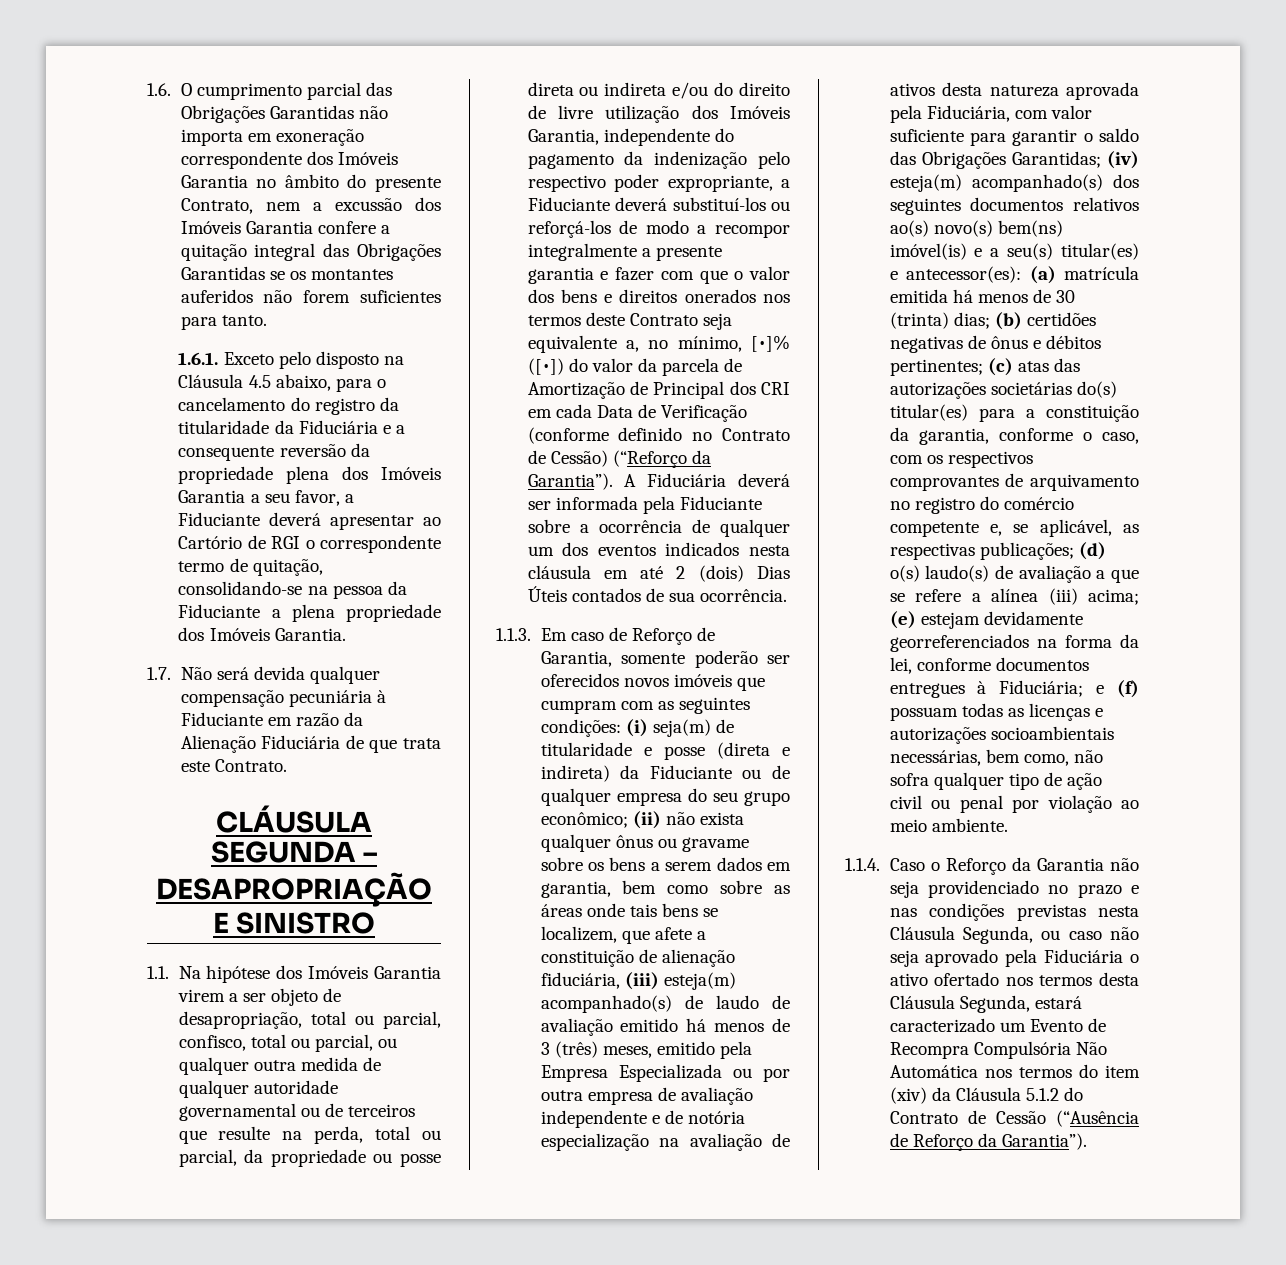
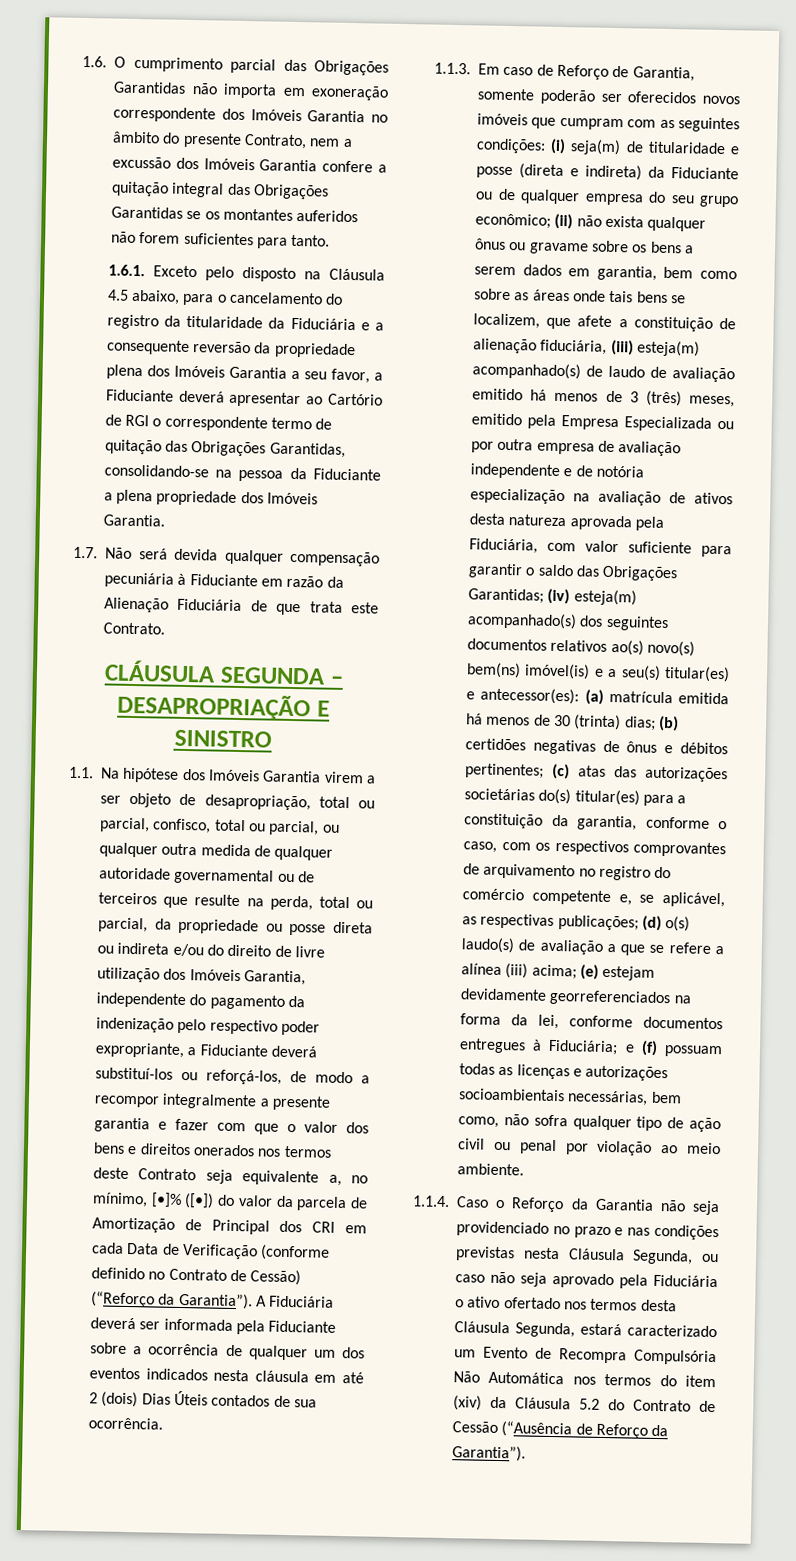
[252,559,323,576] quitação, -> [104,439,346,458] quitação das Obrigações Garantidas,
[527,220,611,238] reforçá-los -> [206,1069,282,1085] reforçá-los,
[1025,1088,1059,1101] 5.1.2 -> [579,1398,600,1410] 5.2

